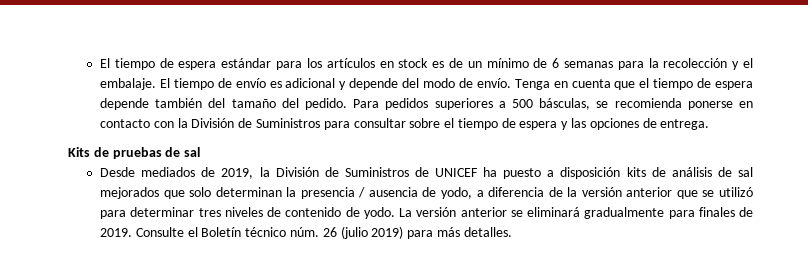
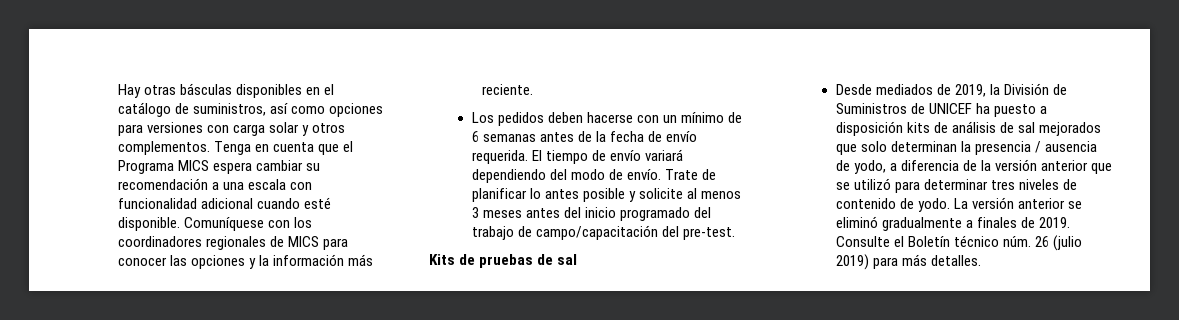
[100,58,463,70] El tiempo de espera estándar para los artículos en stock es de -> [117,83,334,98] [117,102,383,117] [117,122,346,136] [117,141,353,155] [117,160,320,174] [117,178,312,190] [117,197,331,209] [117,217,312,231] [117,236,348,250] [117,254,374,269] [481,84,533,95] [471,112,660,126] Hay otras básculas disponibles en el catálogo de suministros, así como opciones para versiones con carga solar y otros complementos. Tenga en cuenta que el Programa MICS espera cambiar su recomendación a una escala con funcionalidad adicional cuando esté disponible. Comuníquese con los coordinadores regionales de MICS para conocer las opciones y la información más reciente. // Los pedidos deben hacerse con
[617,58,753,70] [100,78,753,90] [100,98,753,110] [100,118,710,130] para la recolección y el embalaje. El tiempo de envío es adicional y depende del modo de envío. Tenga en cuenta que el tiempo de espera depende también del tamaño del pedido. Para pedidos superiores a 500 básculas, se recomienda ponerse en contacto con la División de Suministros para consultar sobre el tiempo de espera y las opciones de entrega. -> [539,131,698,142] [471,149,684,164] [471,169,717,183] [471,188,742,202] [471,207,712,221] [471,225,736,240] antes de la fecha de envío requerida. El tiempo de envío variará dependiendo del modo de envío. Trate de planificar lo antes posible y solicite al menos 3 meses antes del inicio programado del trabajo de campo/capacitación del pre-test.
[527,207,695,219] eliminará gradualmente para -> [835,216,973,231] eliminó gradualmente a

